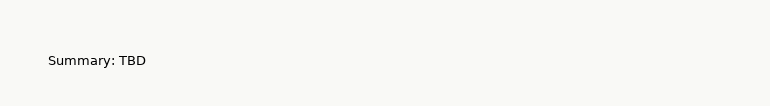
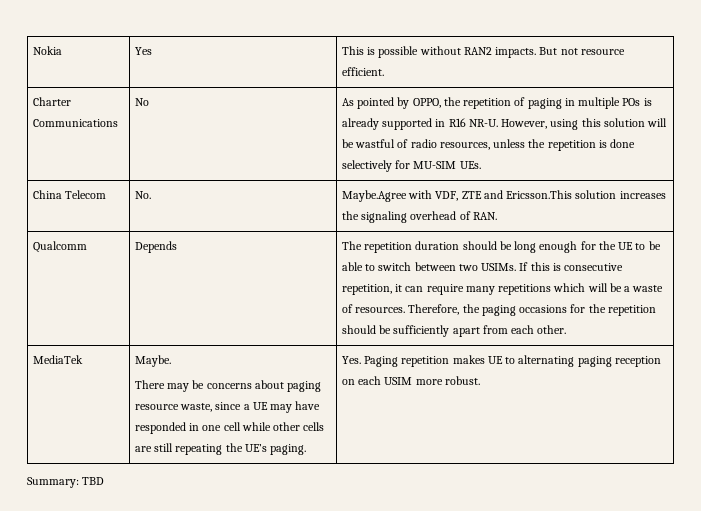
(48, 62) none -> [32,46,62,55] [134,47,152,55] [341,46,625,58] [341,67,384,76] [32,97,71,106] [32,119,118,127] [134,98,149,106] [341,97,652,109] [341,118,668,130] [341,139,636,151] [341,160,481,172] [32,190,107,199] [134,191,151,199] [341,190,666,202] [341,211,497,223] [32,241,87,253] [134,241,177,253] [341,241,661,253] [341,262,624,271] [341,283,664,295] [341,304,656,316] [341,325,567,337] [32,355,83,364] [134,355,171,367] [134,380,322,392] [134,401,321,413] [134,422,325,434] [134,443,307,455] [341,355,661,367] [341,376,480,385] Nokia | Yes | This is possible without RAN2 impacts. But not resource efficient. // Charter Communications | No | As pointed by OPPO, the repetition of paging in multiple POs is already supported in R16 NR-U. However, using this solution will be wastful of radio resources, unless the repetition is done selectively for MU-SIM UEs. // China Telecom | No. | Maybe.Agree with VDF, ZTE and Ericsson.This solution increases the signaling overhead of RAN. // Qualcomm | Depends | The repetition duration should be long enough for the UE to be able to switch between two USIMs. If this is consecutive repetition, it can require many repetitions which will be a waste of resources. Therefore, the paging occasions for the repetition should be sufficiently apart from each other. // MediaTek | Maybe. // There may be concerns about paging resource waste, since a UE may have responded in one cell while other cells are still repeating the UE’s paging. | Yes. Paging repetition makes UE to alternating paging reception on each USIM more robust. //

